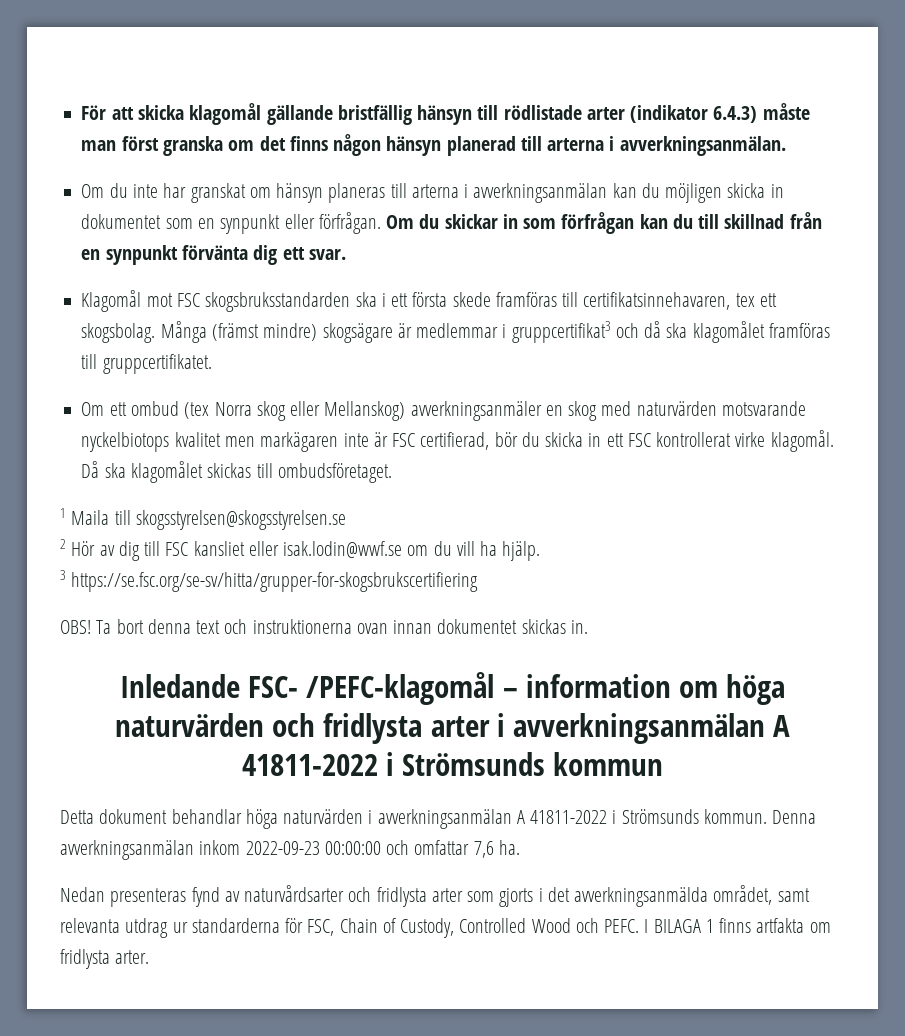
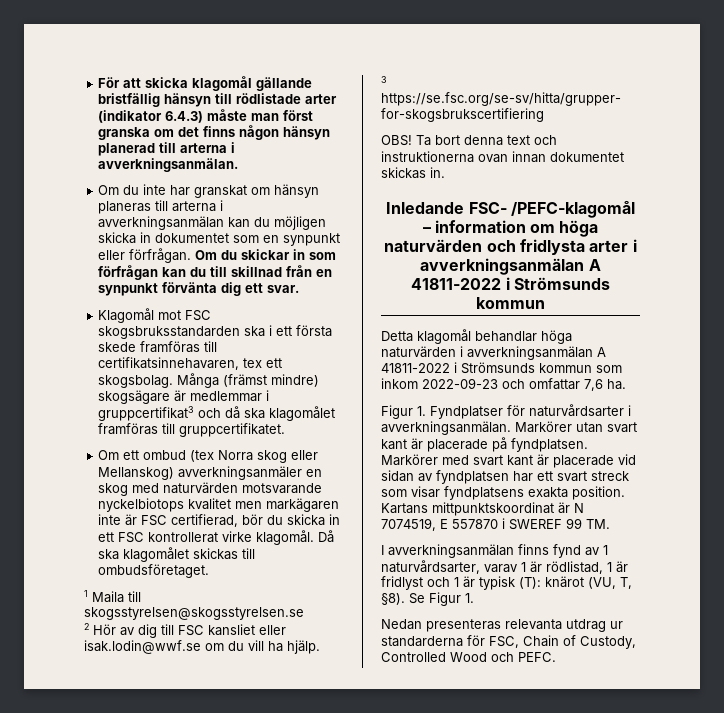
[99,809,168,824] dokument -> [417,329,471,344] klagomål
[703,809,817,824] [60,840,194,860] kommun. Denna avverkningsanmälan -> [539,363,622,373] kommun som
[324,841,381,855] 00:00:00 -> (498, 383) none
[60,885,810,907] Nedan presenteras fynd av naturvårdsarter och fridlysta arter som gjorts i det avverkningsanmälda området, samt -> [381,404,631,419] [381,421,637,435] [381,437,588,452] [381,454,636,468] [381,470,629,484] [381,486,625,500] [381,502,584,516] [381,518,610,531] [381,544,608,558] [381,560,628,574] [381,576,632,590] [381,592,474,606] [381,619,501,632] Figur 1. Fyndplatser för naturvårdsarter i avverkningsanmälan. Markörer utan svart kant är placerade på fyndplatsen. Markörer med svart kant är placerade vid sidan av fyndplatsen har ett svart streck som visar fyndplatsens exakta position. Kartans mittpunktskoordinat är N 7074519, E 557870 i SWEREF 99 TM. // I avverkningsanmälan finns fynd av 1 naturvårdsarter, varav 1 är rödlistad, 1 är fridlyst och 1 är typisk (T): knärot (VU, T, §8). Se Figur 1. // Nedan presenteras
[644,918,831,933] [60,949,150,969] I BILAGA 1 finns artfakta om fridlysta arter. -> (556, 657) none

